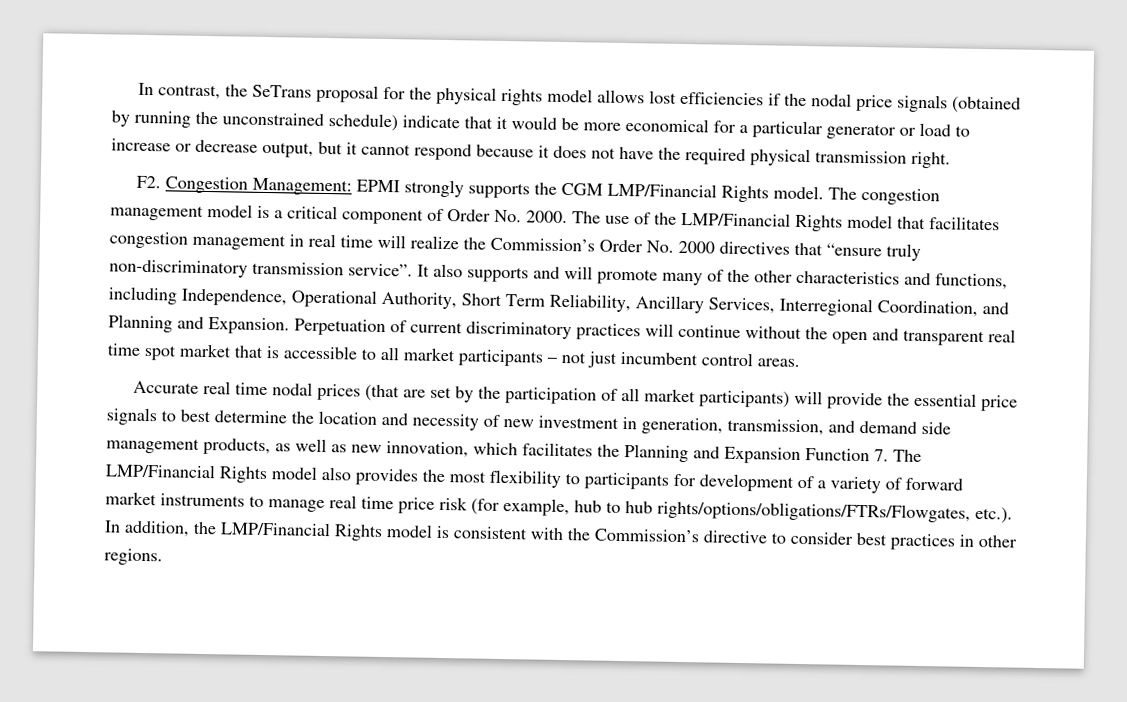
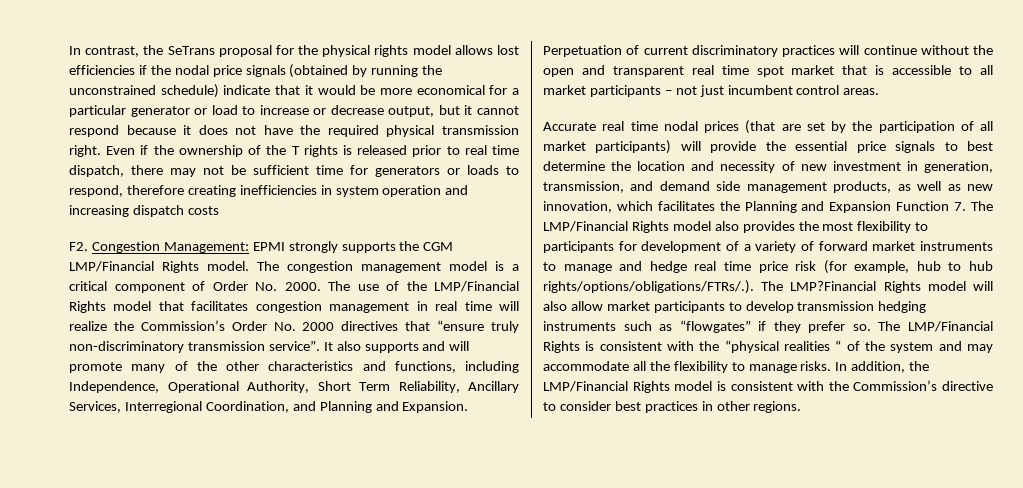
(951, 160) none -> [106,145,519,157] [69,165,519,177] [69,185,469,197] [69,205,219,217] Even if the ownership of the T rights is released prior to real time dispatch, there may not be sufficient time for generators or loads to respond, therefore creating inefficiencies in system operation and increasing dispatch costs
(325, 506) none -> [619,261,687,273] and hedge
[657,500,1013,524] rights/options/obligations/FTRs/Flowgates, etc.). -> [543,280,993,294] [543,301,927,313] [543,320,993,333] [543,340,993,353] [543,361,832,373] rights/options/obligations/FTRs/.). The LMP?Financial Rights model will also allow market participants to develop transmission hedging instruments such as “flowgates” if they prefer so. The LMP/Financial Rights is consistent with the “physical realities “ of the system and may accommodate all the flexibility to manage risks.

